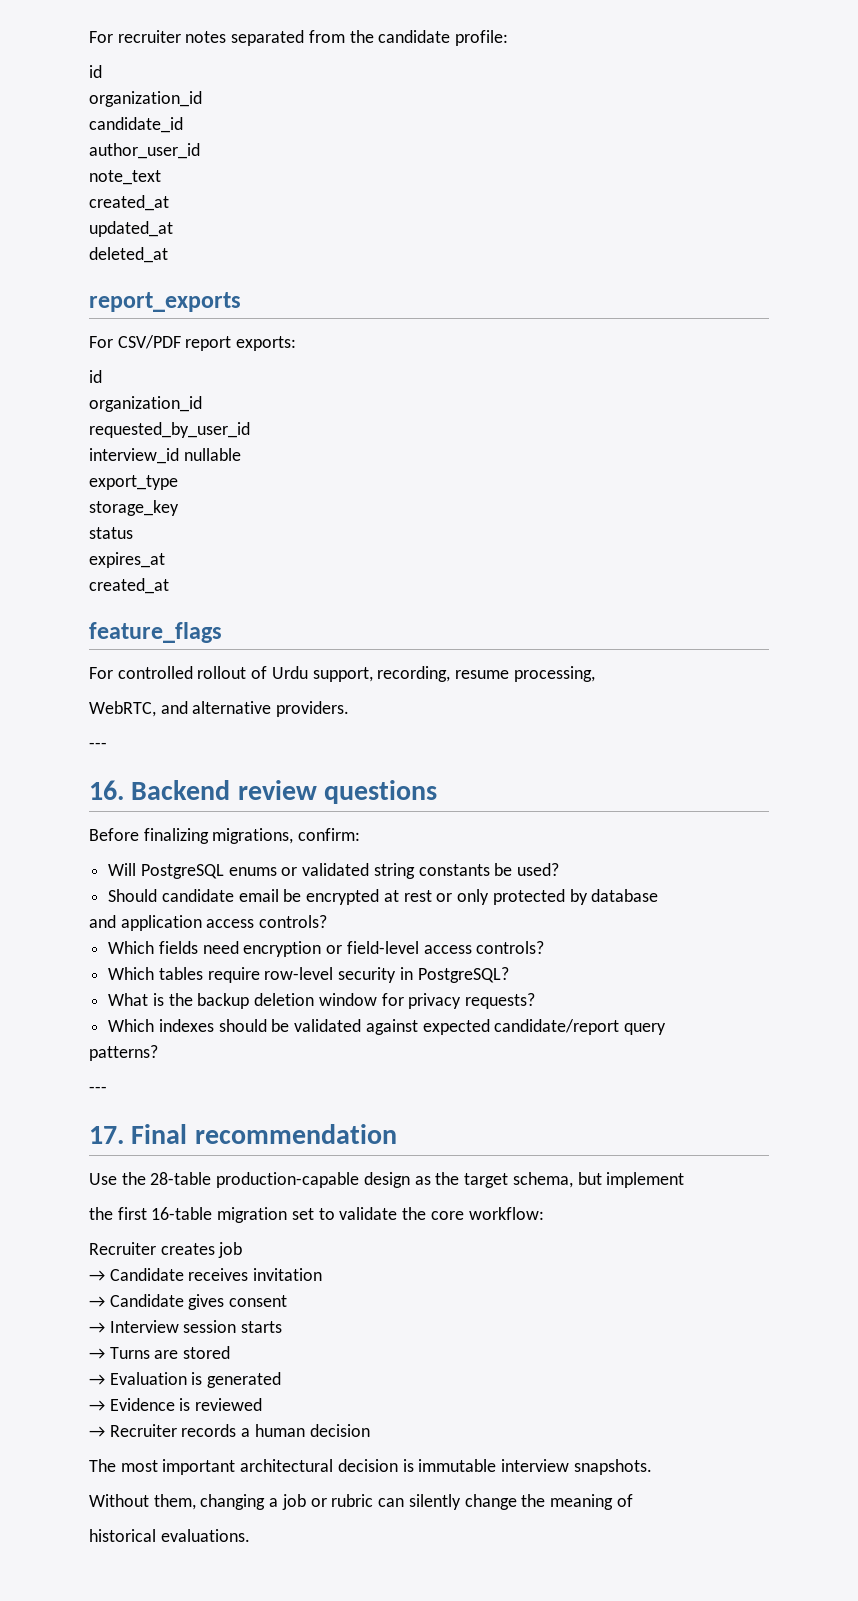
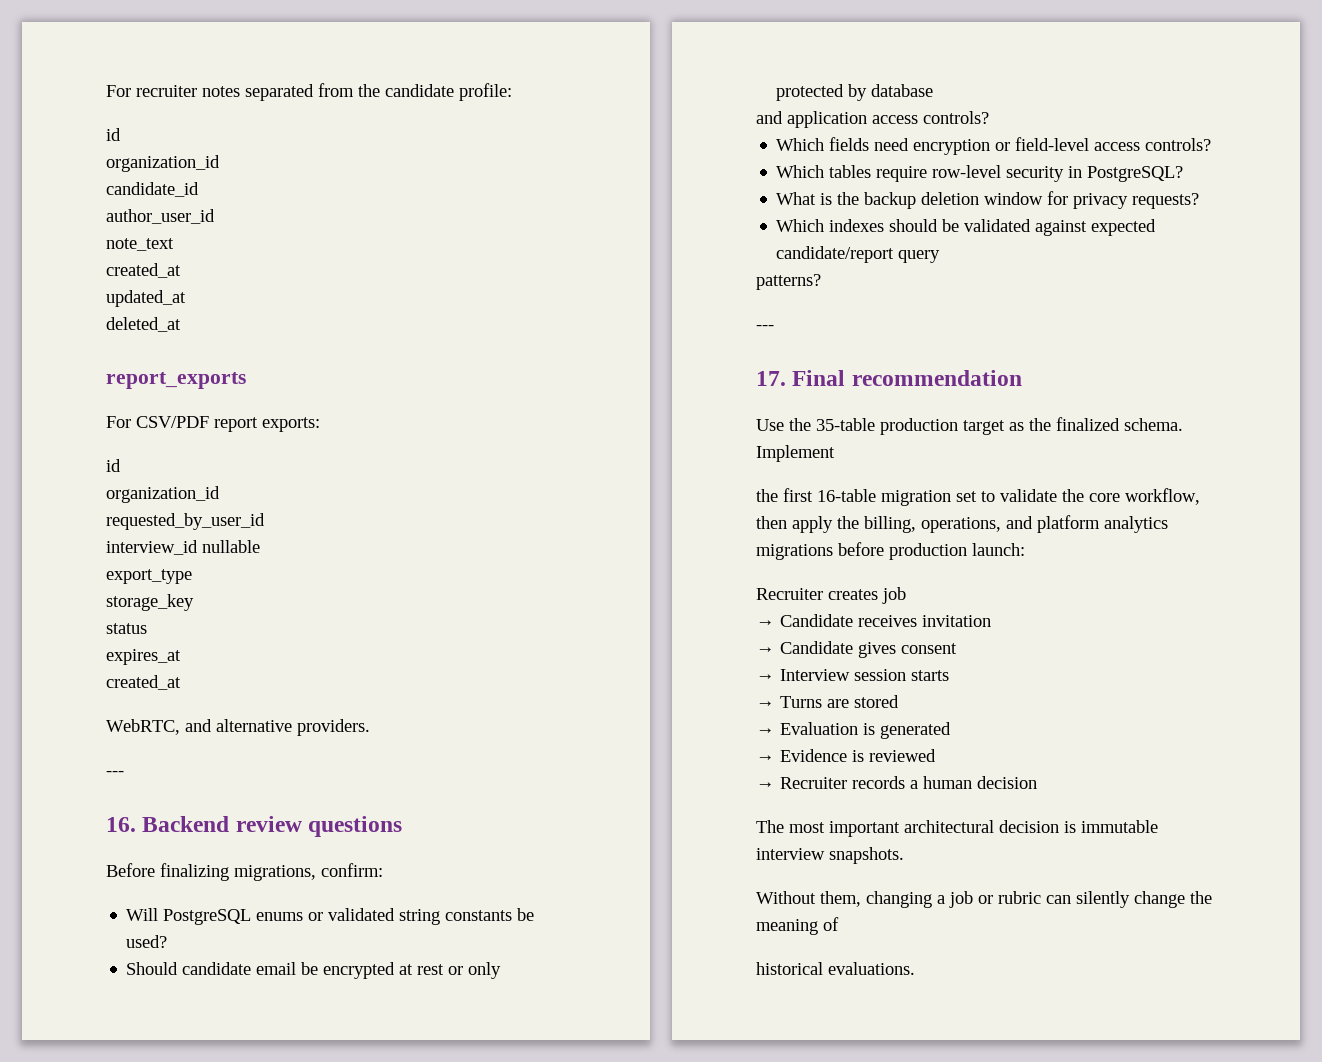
[89,622,222,643] [89,666,595,682] // feature_flags // For controlled rollout of Urdu support, recording, resume processing, -> (181, 682) none
[150,1172,685,1188] 28-table production-capable design as the target schema, but implement -> [816,417,1183,435] [756,445,835,462] 35-table production target as the finalized schema. Implement
[468,1207,544,1220] workflow: -> [1125,488,1200,505] [756,515,1168,533] [756,542,1025,560] workflow, then apply the billing, operations, and platform analytics migrations before production launch:

